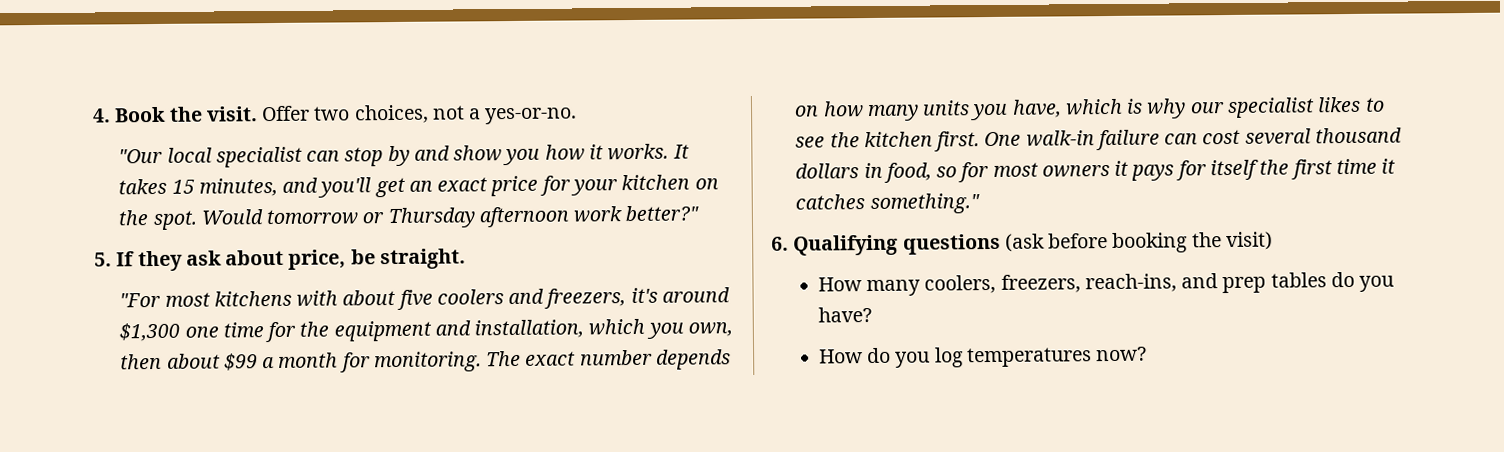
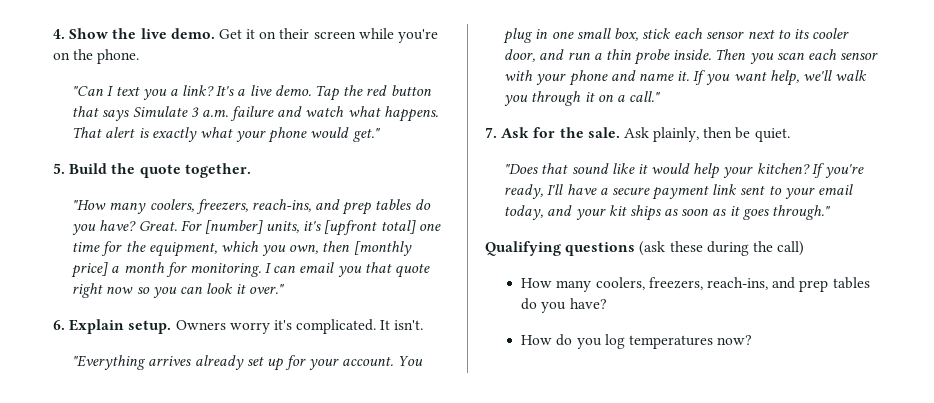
[114,104,578,125] [118,143,690,168] [118,174,719,198] [118,205,700,231] [94,248,466,272] [119,287,730,310] [119,322,181,342] Book the visit. Offer two choices, not a yes-or-no. // "Our local specialist can stop by and show you how it works. It takes 15 minutes, and you'll get an exact price for your kitchen on the spot. Would tomorrow or Thursday afternoon work better?" // 5. If they ask about price, be straight. // "For most kitchens with about five coolers and freezers, it's around $1,300 -> [69,28,439,43] [53,49,140,64] [72,85,432,101] [72,106,438,122] [72,127,380,143] [53,163,251,178] [72,199,431,215] [72,220,416,236] Show the live demo. Get it on their screen while you're on the phone. // "Can I text you a link? It's a live demo. Tap the red button that says Simulate 3 a.m. failure and watch what happens. That alert is exactly what your phone would get." // 5. Build the quote together. // "How many coolers, freezers, reach-ins, and prep tables do you have? Great. For [number] units, it's [upfront total]
[333,319,585,342] equipment and installation, -> [148,242,217,257] equipment,
[166,353,258,371] about $99 -> [353,241,412,256] [71,262,109,278] [monthly price]
[486,349,731,370] [794,96,1385,122] [795,127,1402,152] [795,158,1397,183] [795,193,980,215] [771,231,1273,256] The exact number depends on how many units you have, which is why our specialist likes to see the kitchen first. One walk-in failure can cost several thousand dollars in food, so for most owners it pays for itself the first time it catches something." // 6. Qualifying questions (ask before booking the visit) -> [265,262,431,278] [72,283,285,298] [53,319,424,334] [72,355,423,371] [503,28,850,44] [504,49,879,65] [504,70,868,86] [504,91,661,106] [485,127,790,142] [504,163,865,179] [504,184,854,200] [504,205,831,221] [485,241,805,256] I can email you that quote right now so you can look it over." // 6. Explain setup. Owners worry it's complicated. It isn't. // "Everything arrives already set up for your account. You plug in one small box, stick each sensor next to its cooler door, and run a thin probe inside. Then you scan each sensor with your phone and name it. If you want help, we'll walk you through it on a call." // 7. Ask for the sale. Ask plainly, then be quiet. // "Does that sound like it would help your kitchen? If you're ready, I'll have a secure payment link sent to your email today, and your kit ships as soon as it goes through." // Qualifying questions (ask these during the call)

